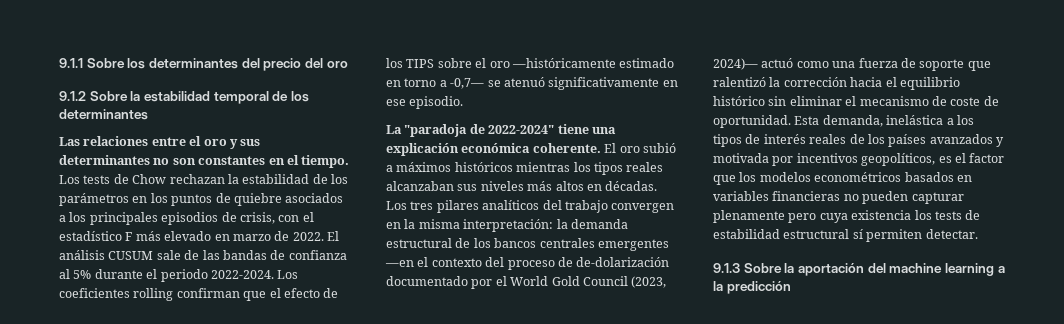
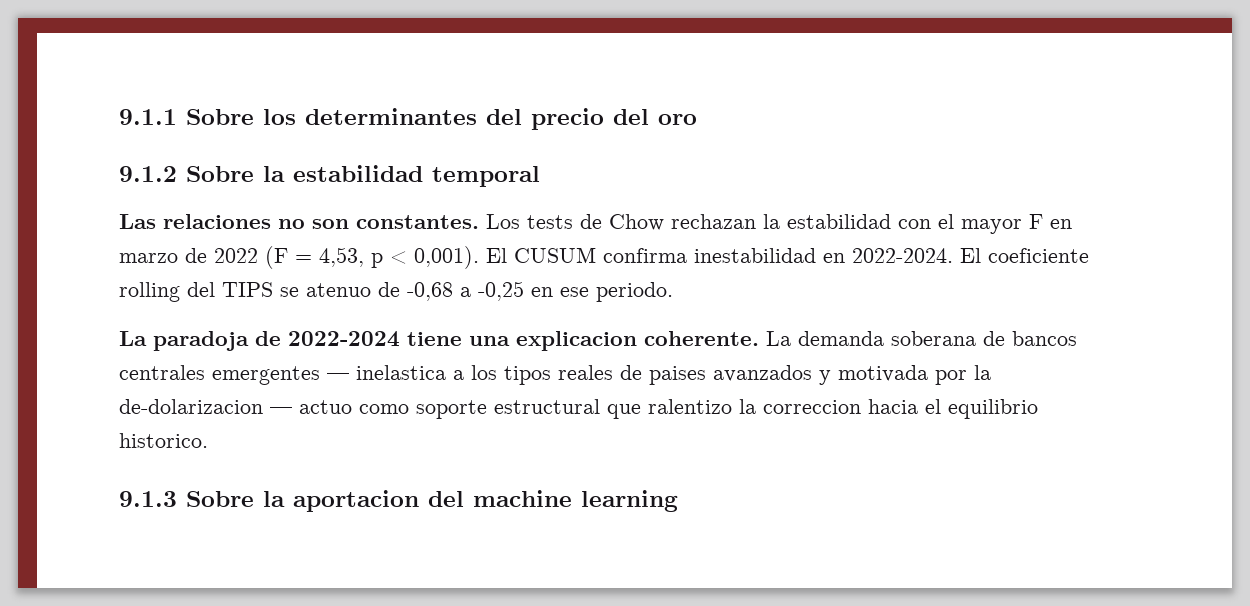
[272,91,309,102] [59,109,148,120] de los determinantes -> (540, 176) none
[151,136,261,149] [59,155,350,168] entre el oro y sus determinantes no son constantes en el tiempo. -> [278,215,479,229] no son constantes.
[312,174,348,184] [59,193,344,206] [59,212,314,225] [59,231,339,241] [59,250,347,260] [59,269,299,282] [59,288,339,301] [386,58,675,68] [386,77,660,90] de los parámetros en los puntos de quiebre asociados a los principales episodios de crisis, con el estadístico F más elevado en marzo de 2022. El análisis CUSUM sale de las bandas de confianza al 5% durante el periodo 2022-2024. Los coeficientes rolling confirman que el efecto de los TIPS sobre el oro —históricamente estimado en torno a -0,7— se atenuó significativamente -> [898,214,1072,234] [119,246,1089,269] [119,281,524,302] con el mayor F en marzo de 2022 (F = 4,53, p < 0,001). El CUSUM confirma inestabilidad en 2022-2024. El coeficiente rolling del TIPS se atenuo de -0,68 a -0,25
[409,96,464,109] [386,124,616,137] [386,143,676,156] [386,162,664,175] [386,181,658,191] [386,200,675,213] [386,219,628,232] [386,238,669,251] [385,257,670,270] [386,276,667,289] [713,58,991,71] [713,77,960,90] [713,96,999,106] [713,115,974,128] [713,134,1004,147] [713,153,1005,166] [713,172,972,185] [713,191,964,204] [713,210,981,223] [713,229,978,242] episodio. // La "paradoja de 2022-2024" tiene una explicación económica coherente. El oro subió a máximos históricos mientras los tipos reales alcanzaban sus niveles más altos en décadas. Los tres pilares analíticos del trabajo convergen en la misma interpretación: la demanda estructural de los bancos centrales emergentes —en el contexto del proceso de de-dolarización documentado por el World Gold Council (2023, 2024)— actuó como una fuerza de soporte que ralentizó la corrección hacia el equilibrio histórico sin eliminar el mecanismo de coste de oportunidad. Esta demanda, inelástica a los tipos de interés reales de los países avanzados y motivada por incentivos geopolíticos, es el factor que los modelos econométricos basados en variables financieras no pueden capturar plenamente pero cuya existencia los tests de estabilidad estructural sí permiten detectar. -> [596,282,673,302] [119,331,1077,351] [119,365,991,385] [119,399,1038,419] [119,433,208,448] periodo. // La paradoja de 2022-2024 tiene una explicacion coherente. La demanda soberana de bancos centrales emergentes — inelastica a los tipos reales de paises avanzados y motivada por la de-dolarizacion — actuo como soporte estructural que ralentizo la correccion hacia el equilibrio historico.
[797,263,864,276] aportación -> [293,490,419,512] aportacion
[997,266,1005,273] [713,281,791,294] a la predicción -> (678, 501) none

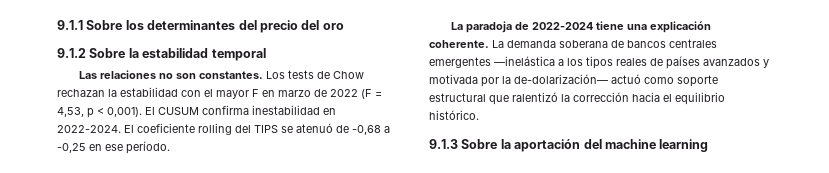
[306,283,371,297] atenuo -> [296,123,333,133] atenuó
[596,282,673,302] periodo. -> [126,141,170,154] período.
[516,331,637,351] explicacion -> [649,21,711,33] explicación
[327,365,446,380] — inelastica -> [494,56,555,66] —inelástica
[649,366,706,385] paises -> [666,56,700,69] países
[119,399,352,414] de-dolarizacion — actuo -> [514,74,641,84] de-dolarización— actuó
[648,399,861,414] ralentizo la correccion -> [512,92,629,102] ralentizó la corrección
[119,433,208,448] historico. -> [429,110,479,120] histórico.
[293,490,419,512] aportacion -> [514,139,581,152] aportación

